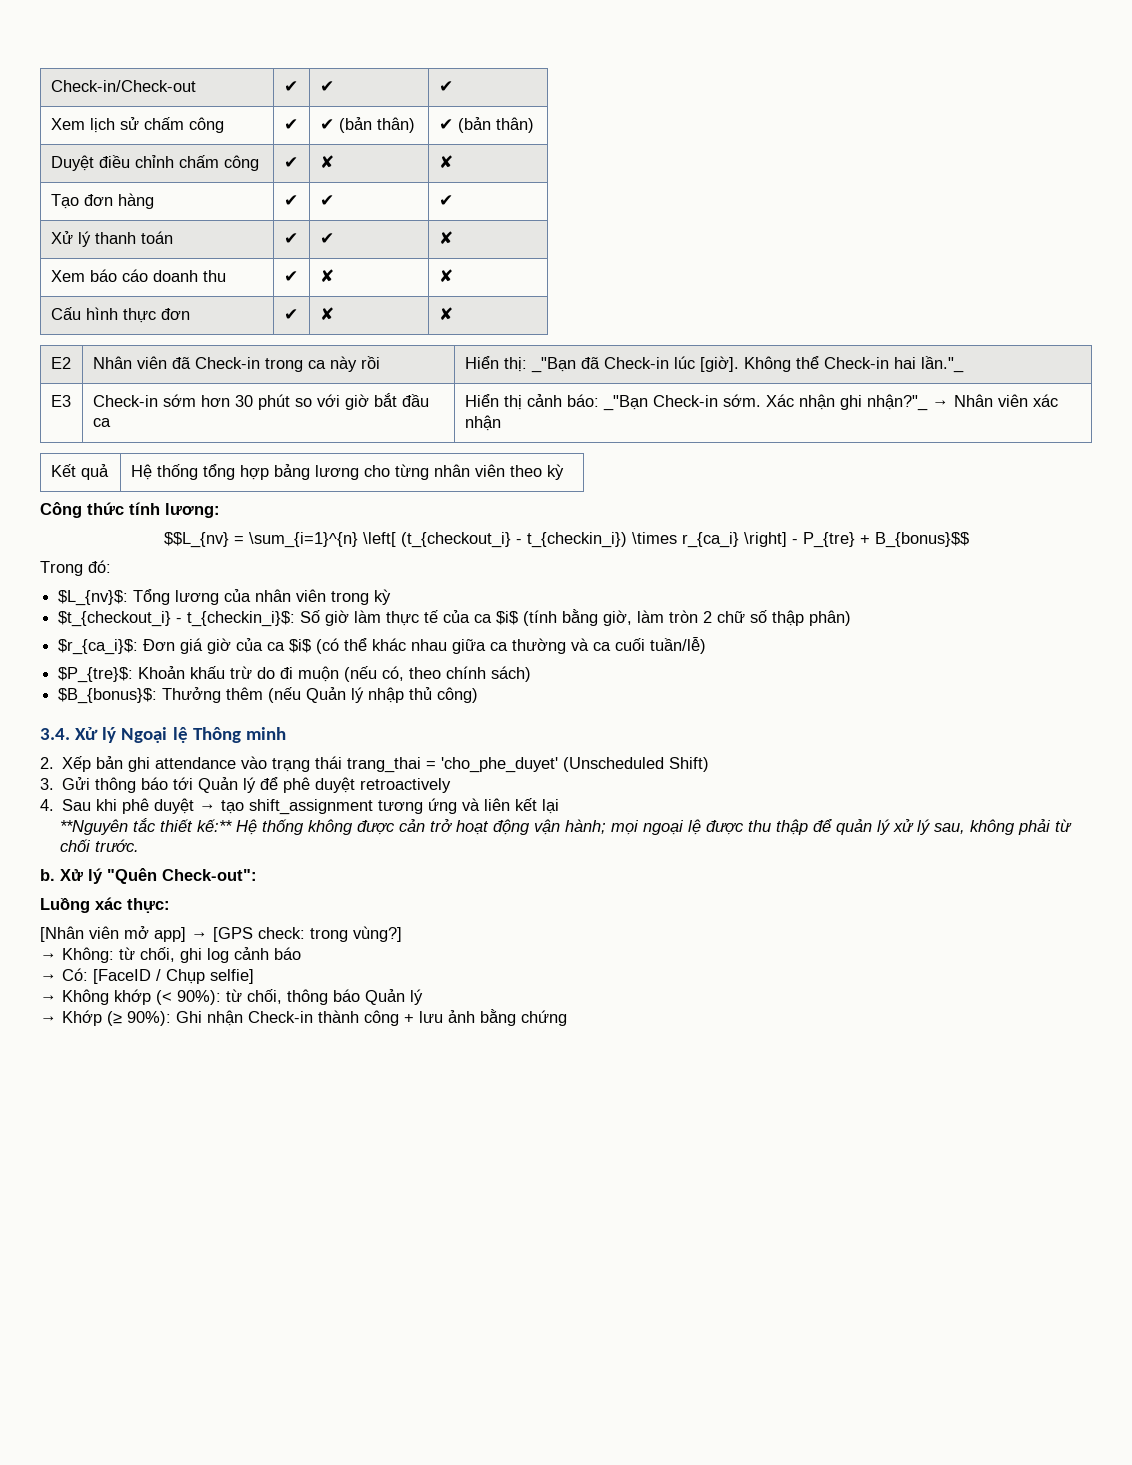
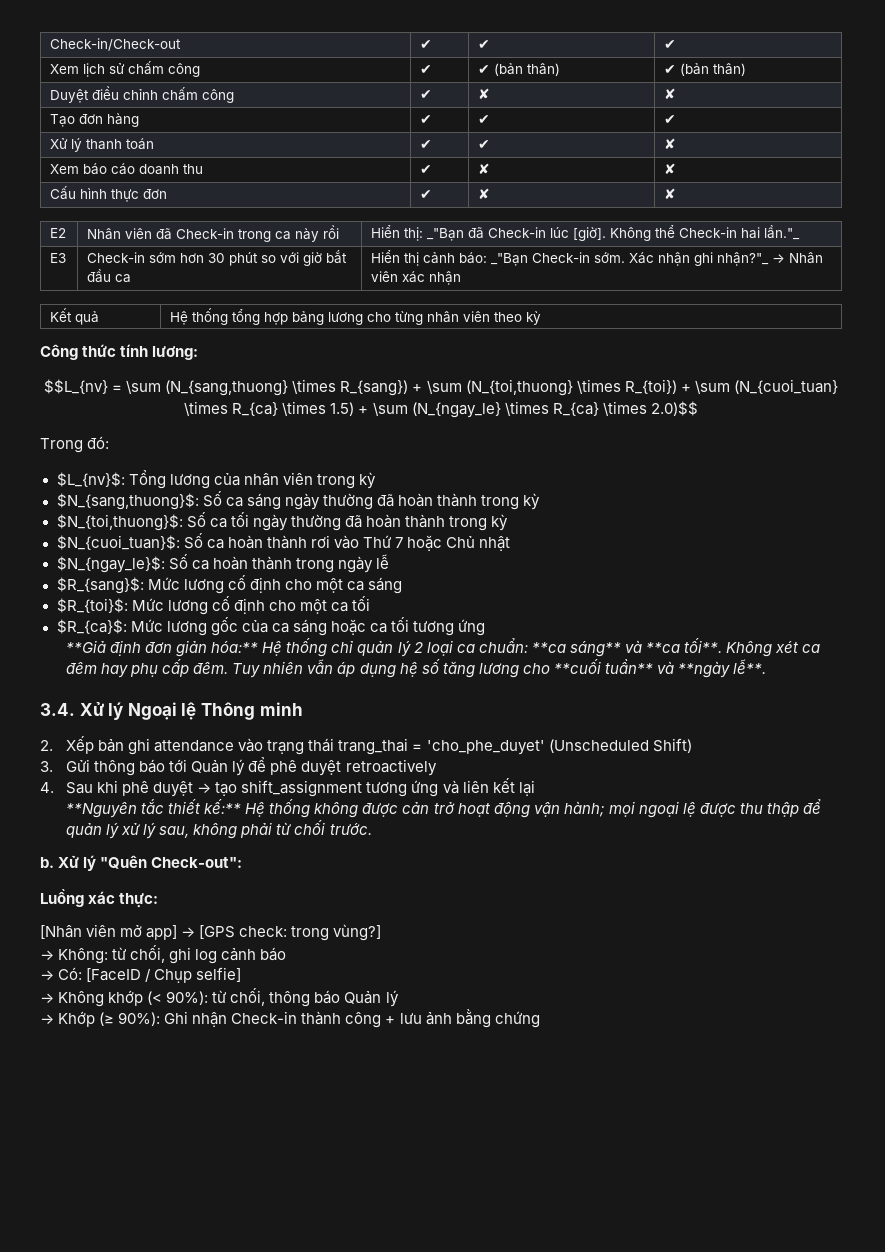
[248,532,969,548] \sum_{i=1}^{n} \left[ (t_{checkout_i} - t_{checkin_i}) \times r_{ca_i} \right] - P_{tre} + B_{bonus}$$ -> [126,379,838,396] [184,401,698,418] \sum (N_{sang,thuong} \times R_{sang}) + \sum (N_{toi,thuong} \times R_{toi}) + \sum (N_{cuoi_tuan} \times R_{ca} \times 1.5) + \sum (N_{ngay_le} \times R_{ca} \times 2.0)$$
[58,609,852,627] [58,637,707,655] [58,666,532,683] [58,687,479,704] $t_{checkout_i} - t_{checkin_i}$: Số giờ làm thực tế của ca $i$ (tính bằng giờ, làm tròn 2 chữ số thập phân) // $r_{ca_i}$: Đơn giá giờ của ca $i$ (có thể khác nhau giữa ca thường và ca cuối tuần/lễ) // $P_{tre}$: Khoản khấu trừ do đi muộn (nếu có, theo chính sách) // $B_{bonus}$: Thưởng thêm (nếu Quản lý nhập thủ công) -> [56,491,541,510] [56,512,509,531] [56,533,511,552] [56,554,389,573] [56,575,402,594] [56,596,370,615] [56,617,486,636] [66,638,821,657] [66,659,767,678] $N_{sang,thuong}$: Số ca sáng ngày thường đã hoàn thành trong kỳ // $N_{toi,thuong}$: Số ca tối ngày thường đã hoàn thành trong kỳ // $N_{cuoi_tuan}$: Số ca hoàn thành rơi vào Thứ 7 hoặc Chủ nhật // $N_{ngay_le}$: Số ca hoàn thành trong ngày lễ // $R_{sang}$: Mức lương cố định cho một ca sáng // $R_{toi}$: Mức lương cố định cho một ca tối // $R_{ca}$: Mức lương gốc của ca sáng hoặc ca tối tương ứng // **Giả định đơn giản hóa:** Hệ thống chỉ quản lý 2 loại ca chuẩn: **ca sáng** và **ca tối**. Không xét ca đêm hay phụ cấp đêm. Tuy nhiên vẫn áp dụng hệ số tăng lương cho **cuối tuần** và **ngày lễ**.

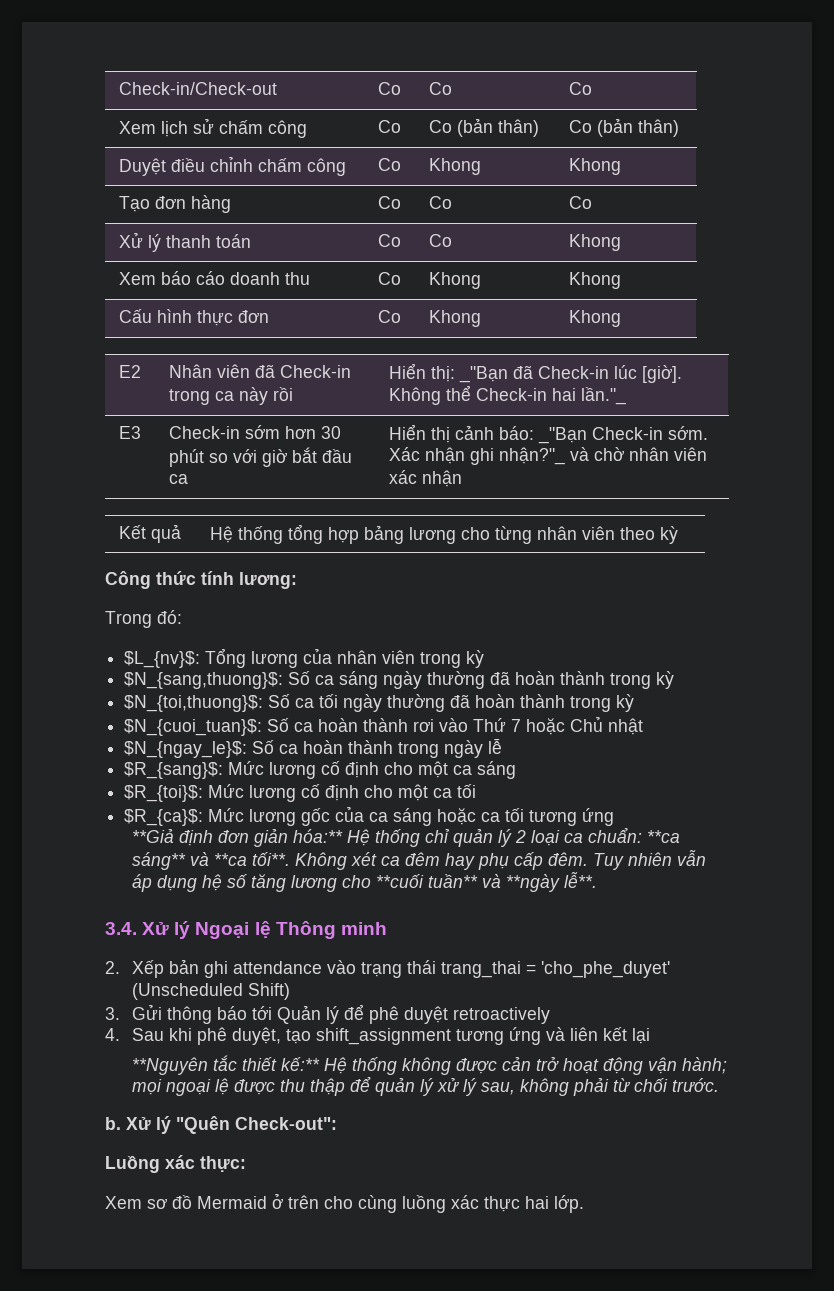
[420,40,433,49] [478,40,491,49] [664,40,677,49] ✔ | ✔ | ✔ -> [377,82,401,95] [428,82,452,95] [568,82,592,95] Co | Co | Co
[420,65,433,74] [478,65,491,74] ✔ | ✔ -> [377,120,401,133] [428,120,452,133] Co | Co
[664,65,677,74] ✔ -> [568,120,592,133] Co
[420,90,433,99] [478,88,491,99] [664,88,677,99] ✔ | ✘ | ✘ -> [377,158,401,171] [428,158,481,175] [568,158,621,175] Co | Khong | Khong
[420,115,433,124] [478,115,491,124] [664,115,677,124] ✔ | ✔ | ✔ -> [377,196,401,209] [428,196,452,209] [568,196,592,209] Co | Co | Co
[420,140,433,149] [478,140,491,149] [664,138,677,149] ✔ | ✔ | ✘ -> [377,234,401,247] [428,234,452,247] [568,234,621,251] Co | Co | Khong
[420,165,433,174] [478,163,491,174] [664,163,677,174] ✔ | ✘ | ✘ -> [377,272,401,285] [428,272,481,289] [568,272,621,289] Co | Khong | Khong
[420,190,433,199] [478,188,491,199] [664,188,677,199] ✔ | ✘ | ✘ -> [377,310,401,323] [428,310,481,327] [568,310,621,327] Co | Khong | Khong
[772,252,824,264] → Nhân -> [569,447,669,461] và chờ nhân
[44,379,838,396] [184,401,698,418] // $$L_{nv} = \sum (N_{sang,thuong} \times R_{sang}) + \sum (N_{toi,thuong} \times R_{toi}) + \sum (N_{cuoi_tuan} \times R_{ca} \times 1.5) + \sum (N_{ngay_le} \times R_{ca} \times 2.0)$$ -> (297, 580) none
[153,780,212,797] duyệt → -> [232,1027,282,1045] duyệt,
[40,924,382,941] [40,945,287,964] [40,967,242,983] [40,988,399,1007] [40,1009,540,1028] [Nhân viên mở app] → [GPS check: trong vùng?] // → Không: từ chối, ghi log cảnh báo // → Có: [FaceID / Chụp selfie] // → Không khớp (< 90%): từ chối, thông báo Quản lý // → Khớp (≥ 90%): Ghi nhận Check-in thành công + lưu ảnh bằng chứng -> [105,1193,584,1213] Xem sơ đồ Mermaid ở trên cho cùng luồng xác thực hai lớp.

